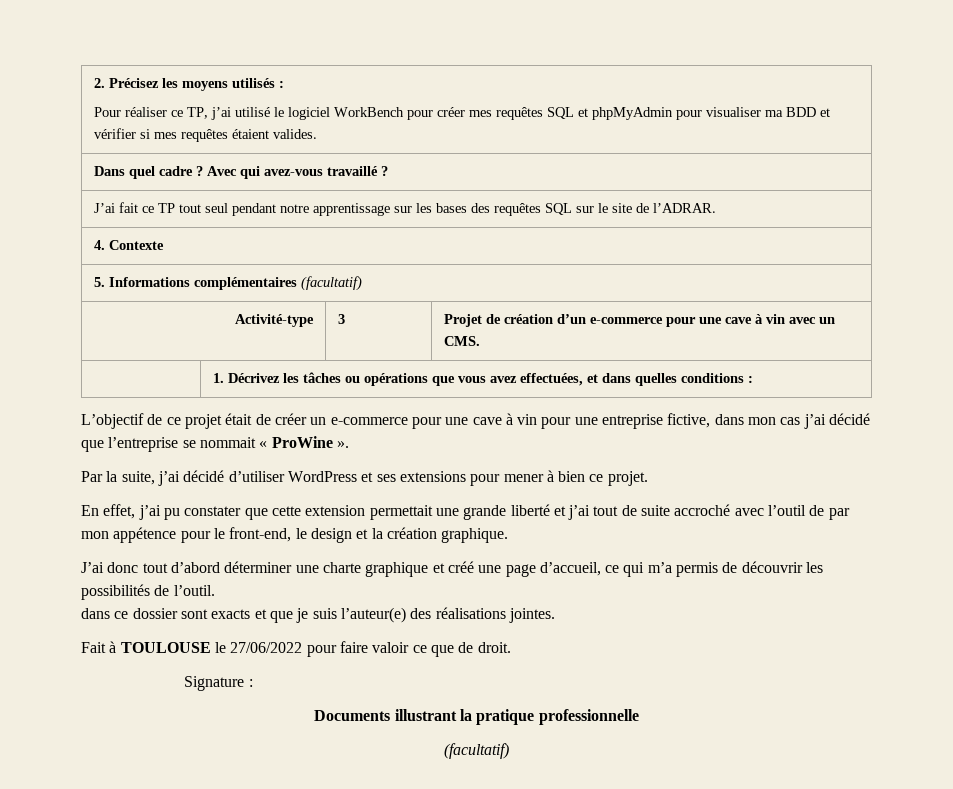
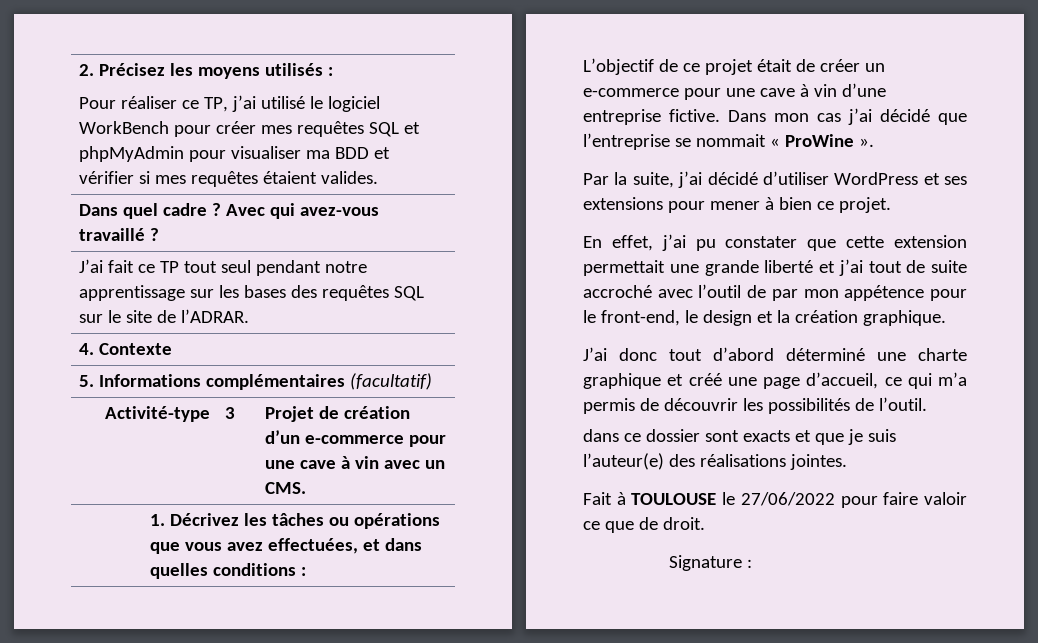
[541,413,744,429] pour une entreprise fictive, dans -> [841,83,886,97] [583,109,766,125] d’une entreprise fictive. Dans
[224,561,293,573] déterminer -> [786,348,865,361] déterminé
[314,709,639,725] [444,743,509,759] // Documents illustrant la pratique professionnelle // (facultatif) -> (753, 563) none

